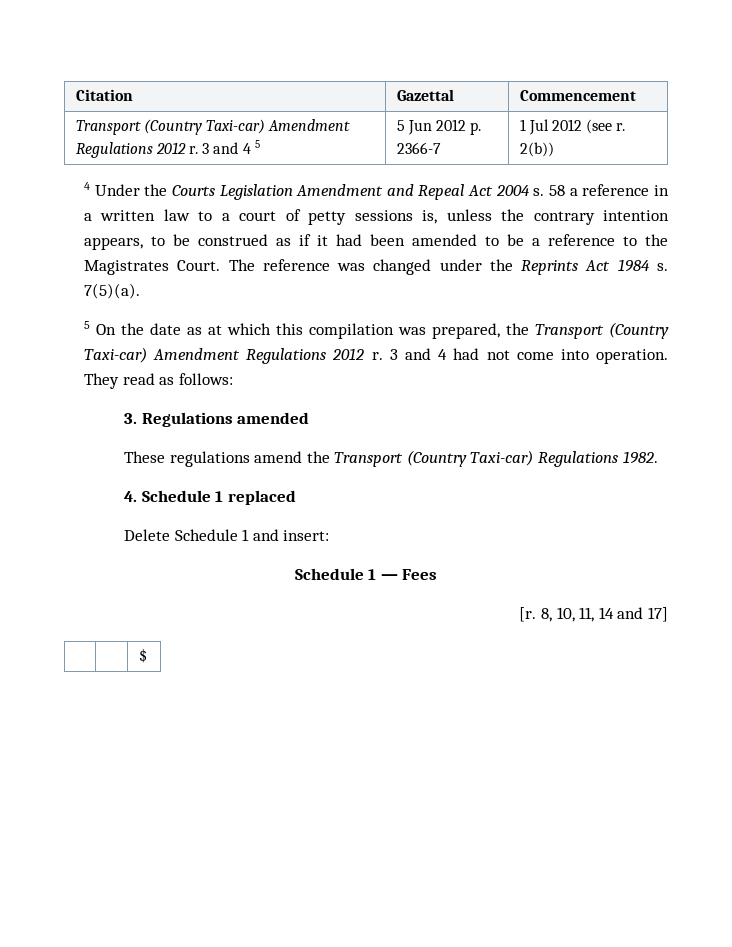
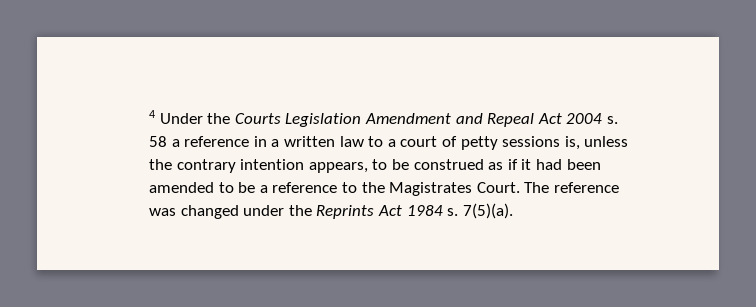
[75,89,133,101] [396,89,454,101] [519,90,636,101] [75,119,351,135] [75,140,260,158] [396,119,482,135] [396,142,441,154] [519,119,626,135] [519,142,554,157] Citation | Gazettal | Commencement // Transport (Country Taxi-car) Amendment Regulations 2012 r. 3 and 4 5 | 5 Jun 2012 p. 2366-7 | 1 Jul 2012 (see r. 2(b)) // -> (149, 114) none
[83,321,669,339] [83,347,669,364] [83,373,233,389] [123,412,310,427] [123,450,658,467] [123,490,296,505] [123,529,330,541] [294,568,438,580] [519,607,669,622] [138,648,147,663] // 5 On the date as at which this compilation was prepared, the Transport (Country Taxi-car) Amendment Regulations 2012 r. 3 and 4 had not come into operation. They read as follows: // 3. Regulations amended // These regulations amend the Transport (Country Taxi-car) Regulations 1982. // 4. Schedule 1 replaced // Delete Schedule 1 and insert: // Schedule 1 — Fees // [r. 8, 10, 11, 14 and 17] // | | $ -> (513, 211) none

